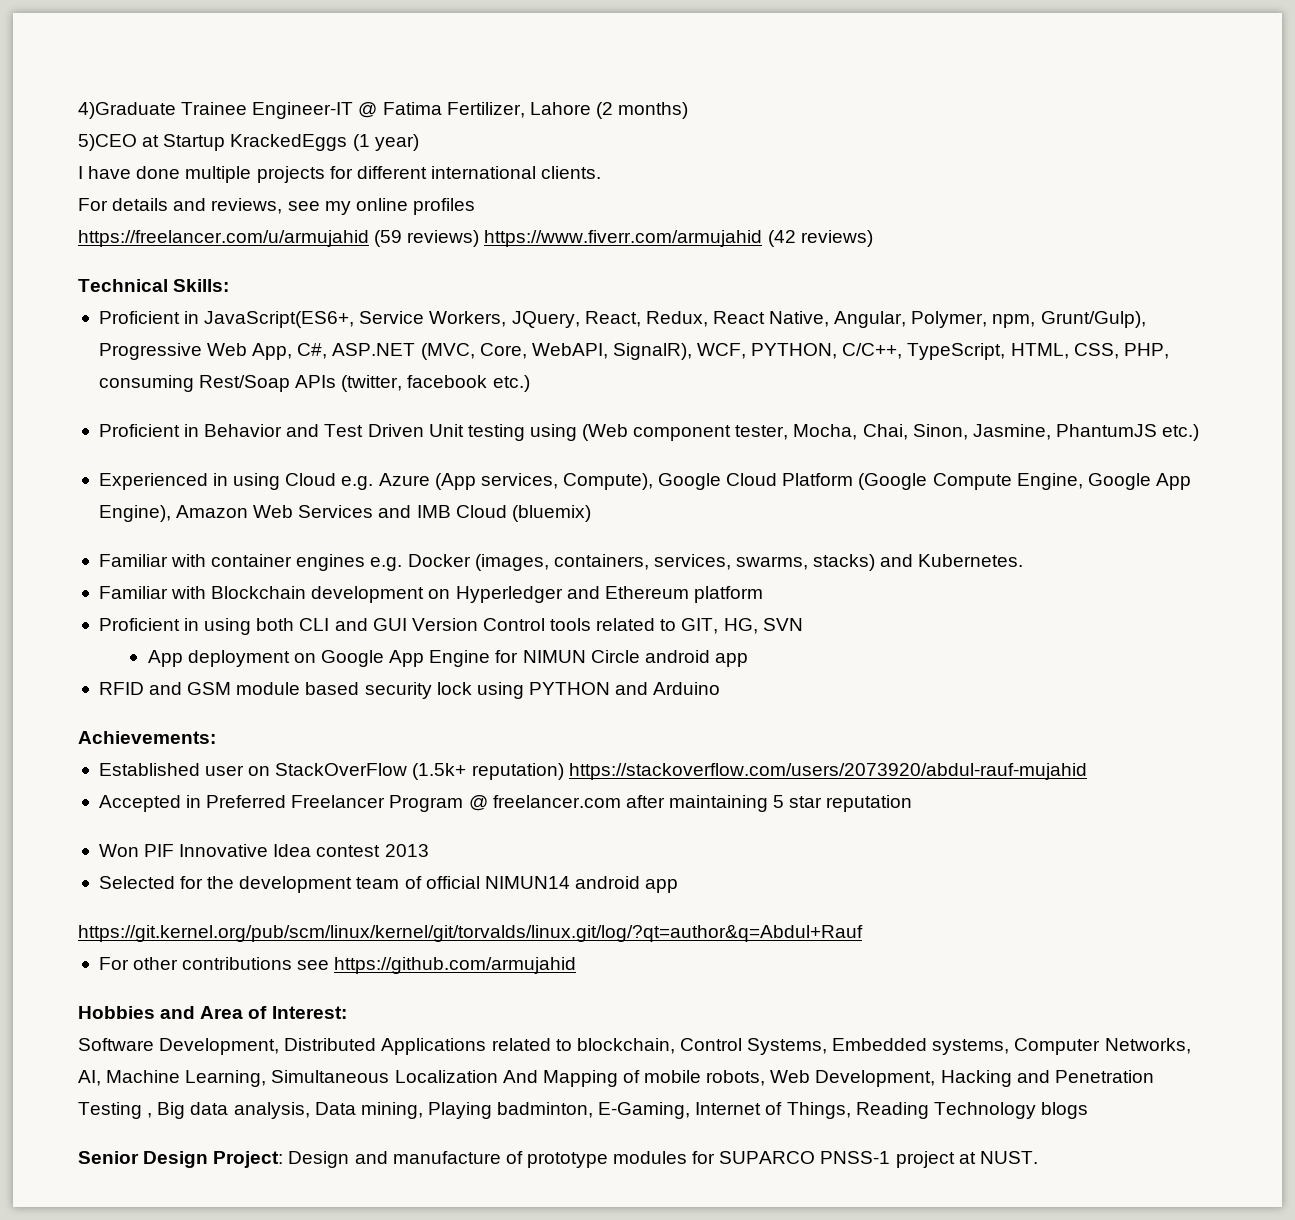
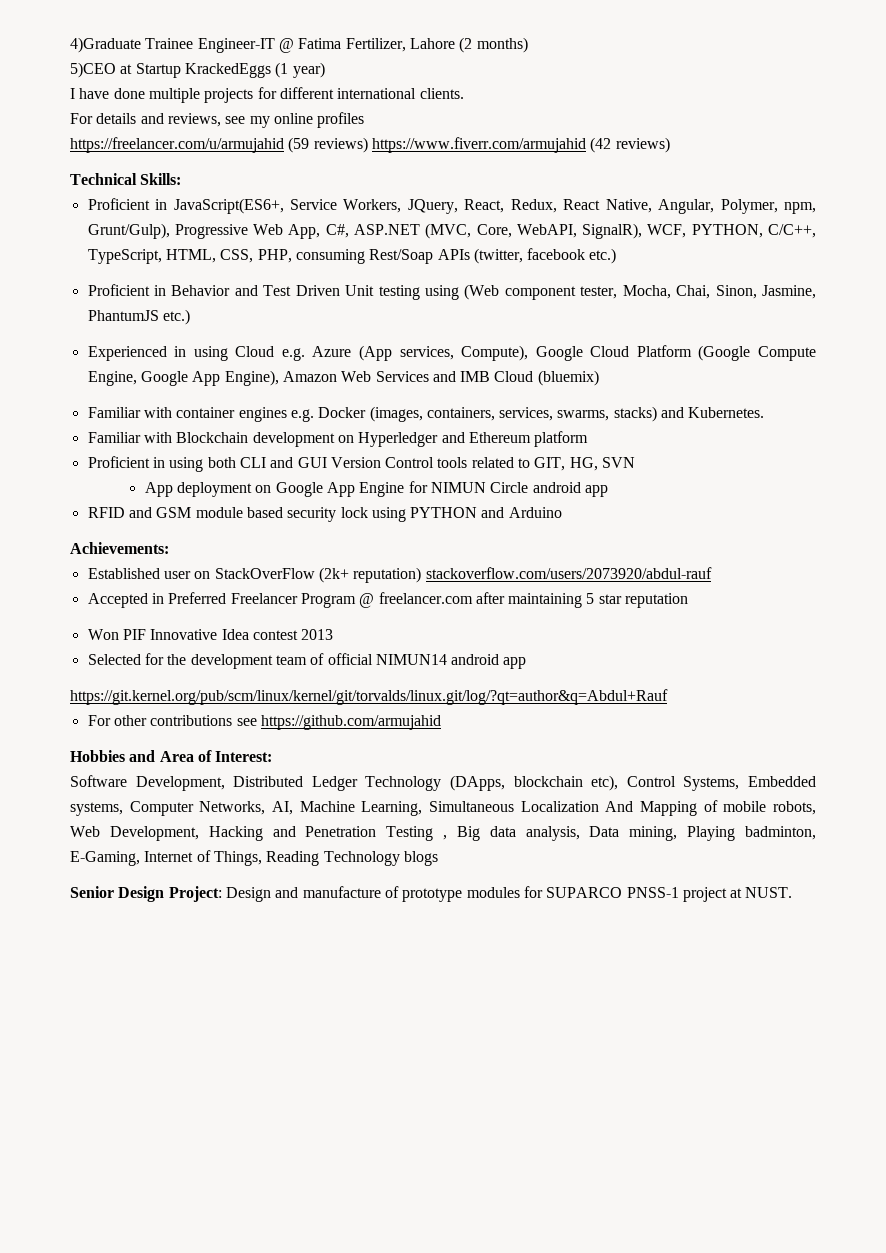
[412,763,1087,780] (1.5k+ reputation) https://stackoverflow.com/users/2073920/abdul-rauf-mujahid -> [318,567,712,583] (2k+ reputation) stackoverflow.com/users/2073920/abdul-rauf
[381,1038,675,1055] Applications related to blockchain, -> [311,775,619,791] Ledger Technology (DApps, blockchain etc),

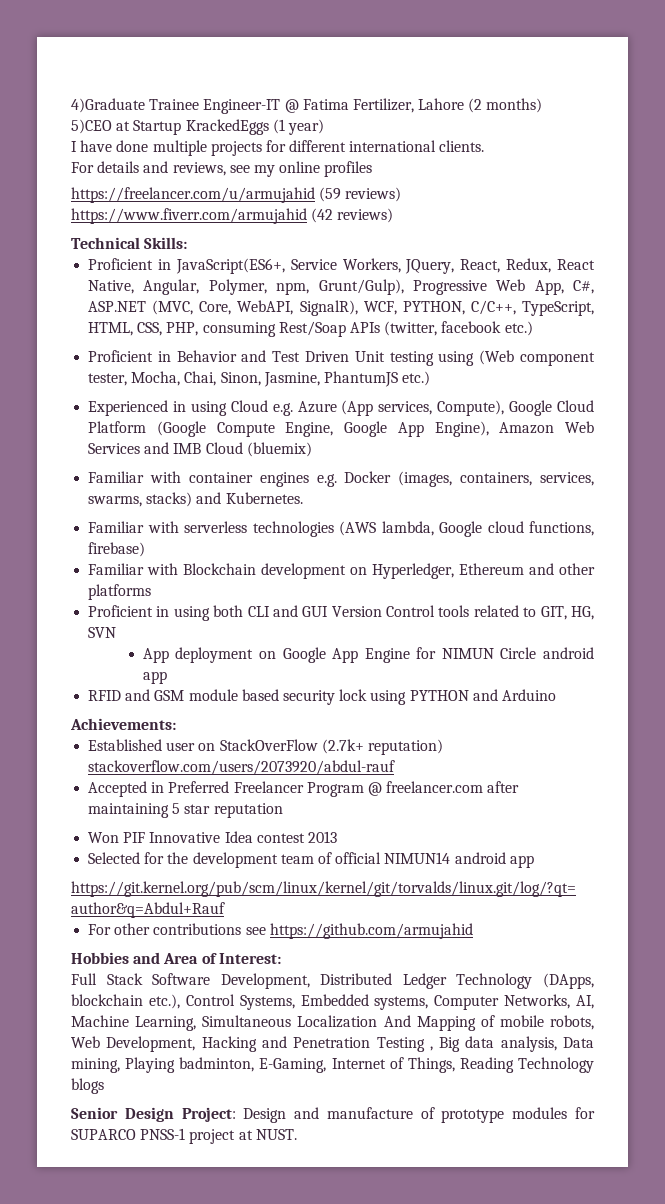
(765, 412) none -> [88,521,594,537] [88,542,146,557] // Familiar with serverless technologies (AWS lambda, Google cloud functions, firebase)
[358,431,589,447] Hyperledger and Ethereum platform -> [372,563,595,579] [88,584,152,600] Hyperledger, Ethereum and other platforms
[318,567,349,583] (2k+ -> [321,739,364,754] (2.7k+
(273, 756) none -> [71,973,143,985] Full Stack
[591,775,619,791] etc), -> [148,994,180,1009] etc.),

